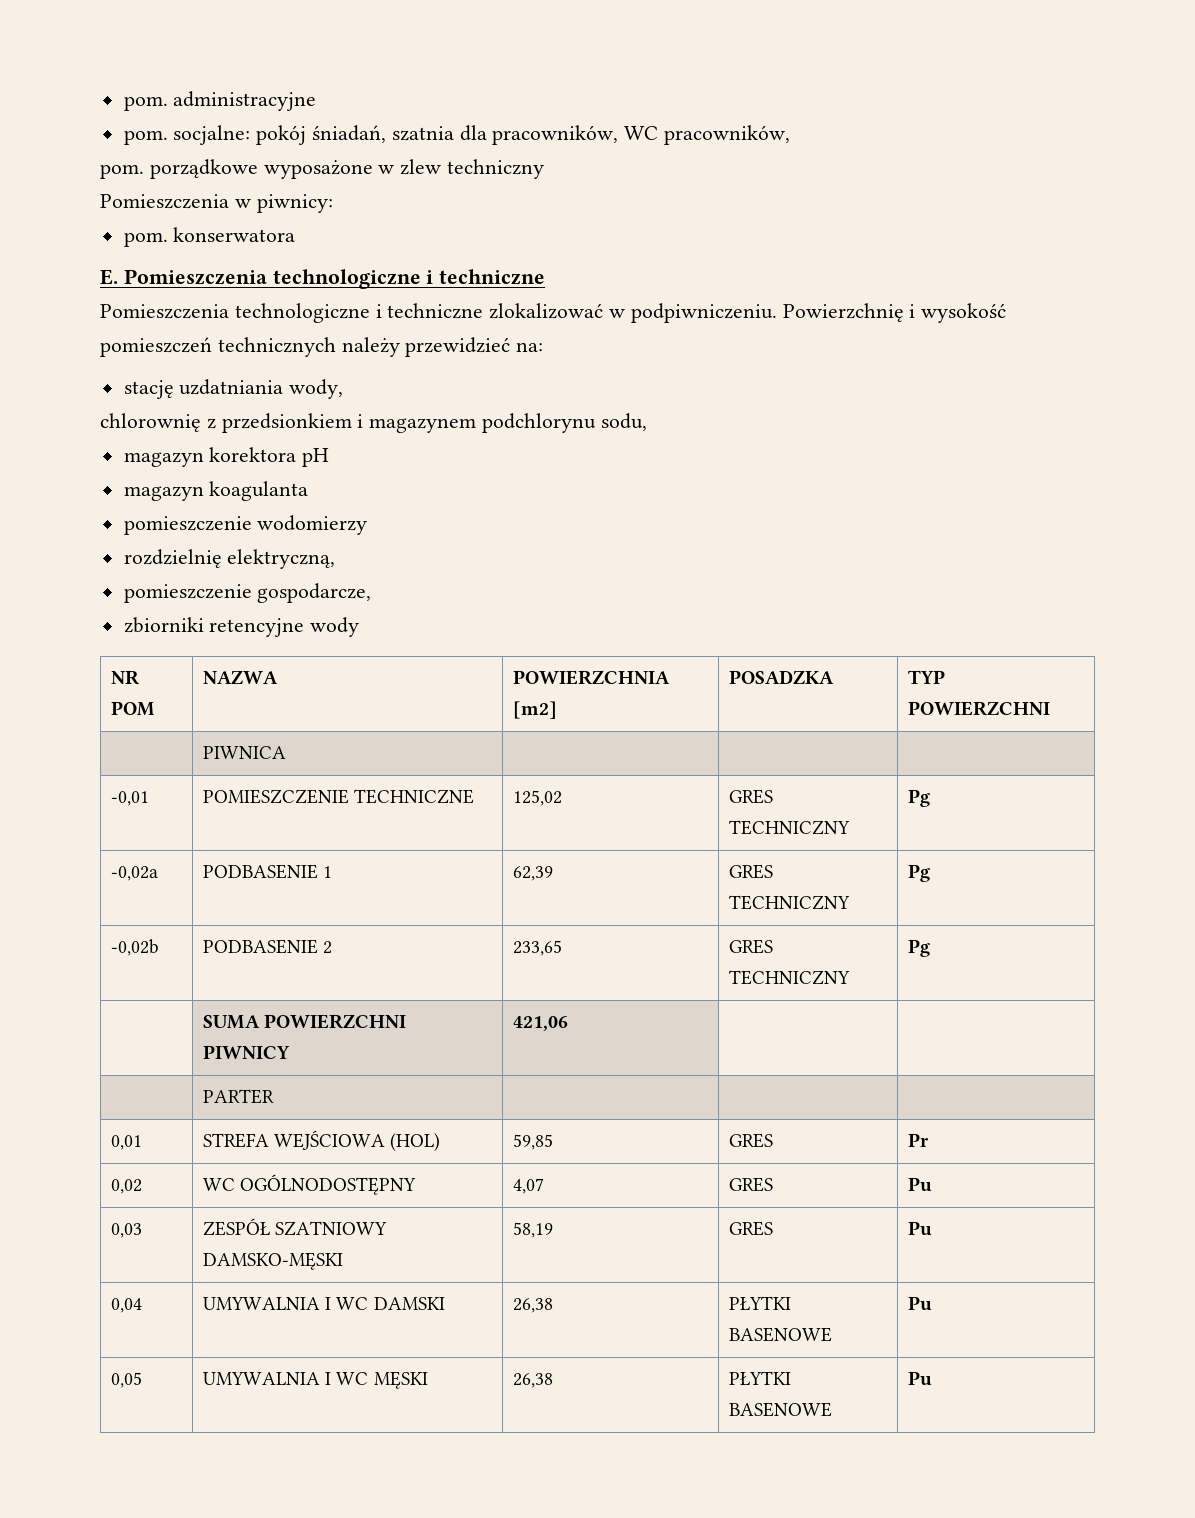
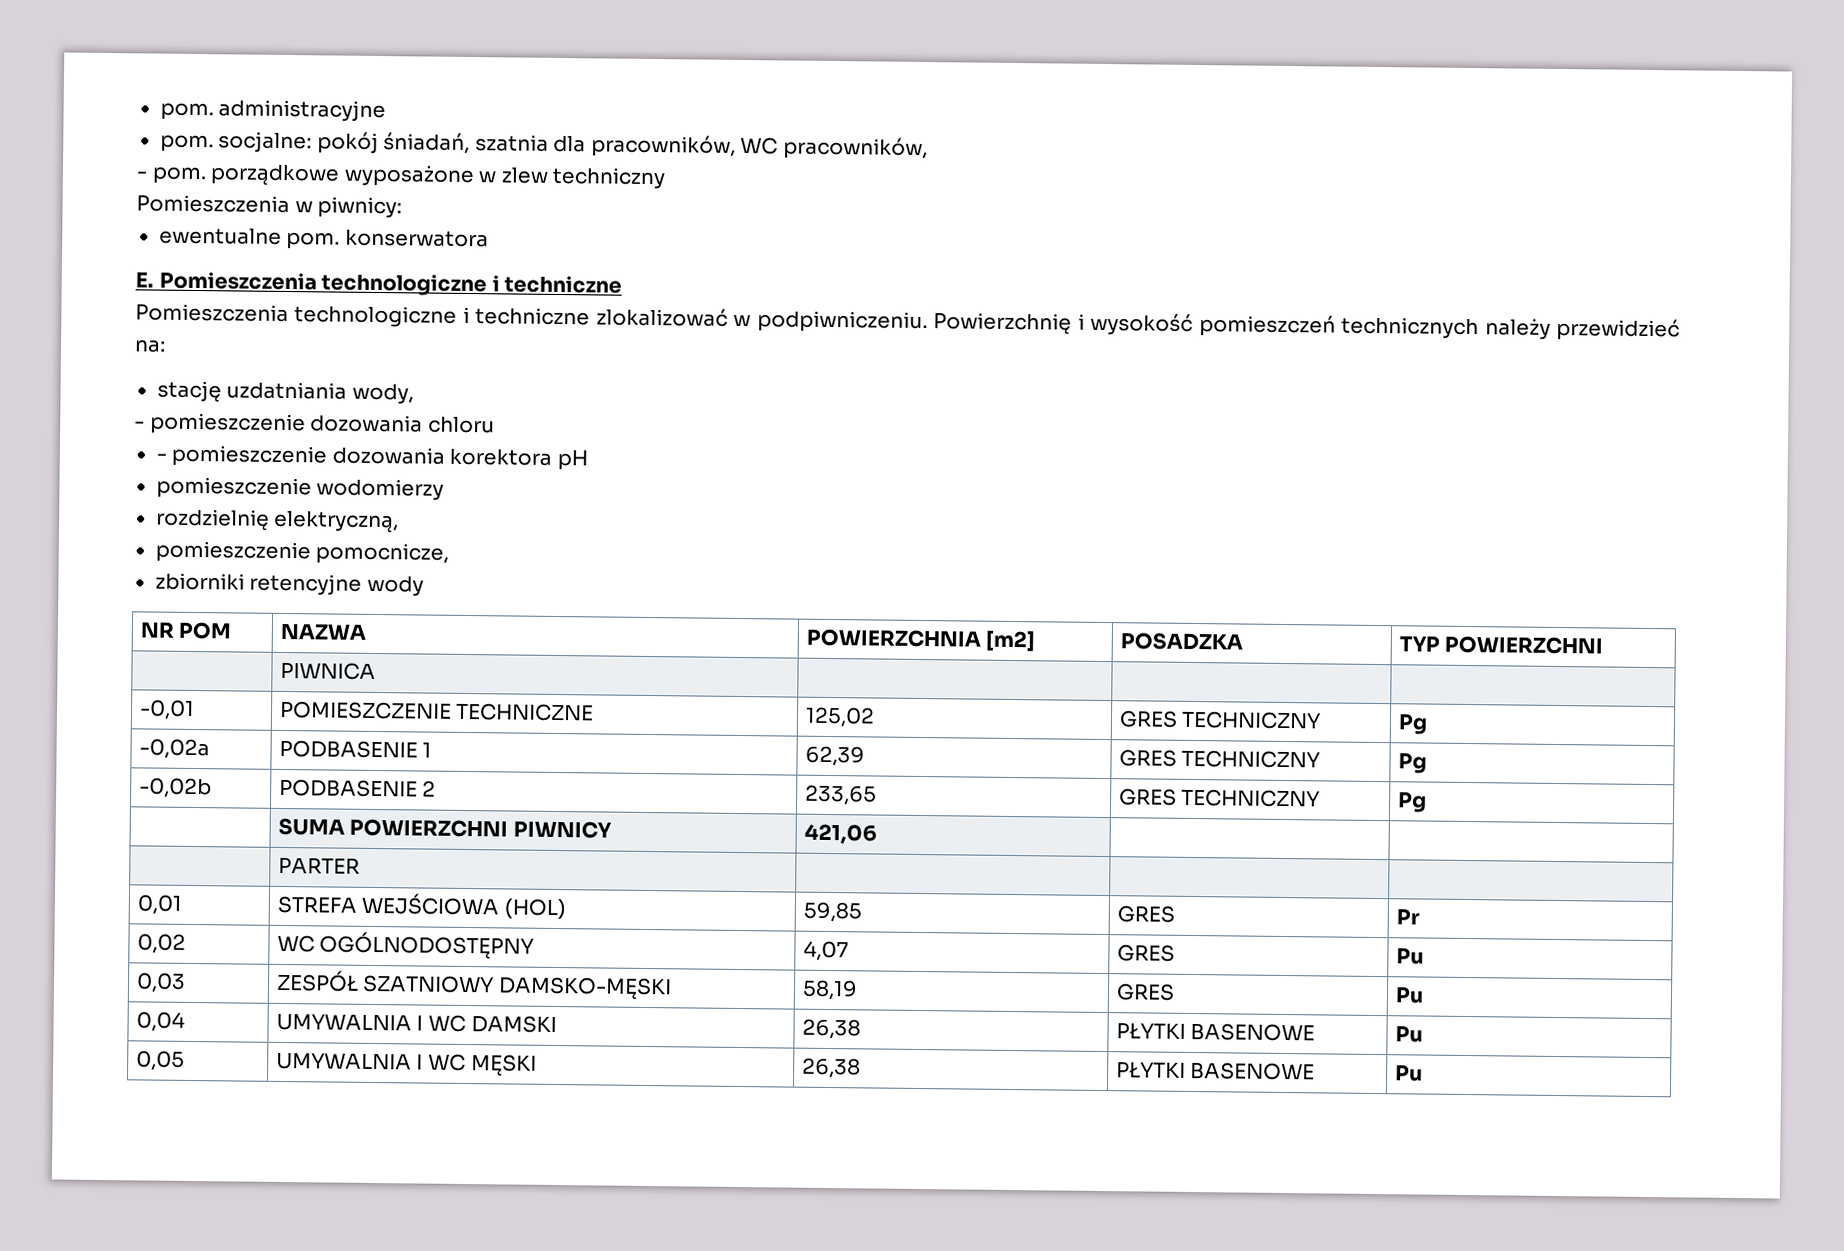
(791, 135) none -> [136,171,147,179] -
(333, 203) none -> [158,227,282,245] ewentualne
[100,413,647,433] [123,452,204,467] chlorownię z przedsionkiem i magazynem podchlorynu sodu, // magazyn -> [134,412,495,436] [155,444,445,468] - pomieszczenie dozowania chloru // - pomieszczenie dozowania
[123,481,309,501] // magazyn koagulanta -> (588, 460) none
[257,583,372,603] gospodarcze, -> [315,542,450,565] pomocnicze,

